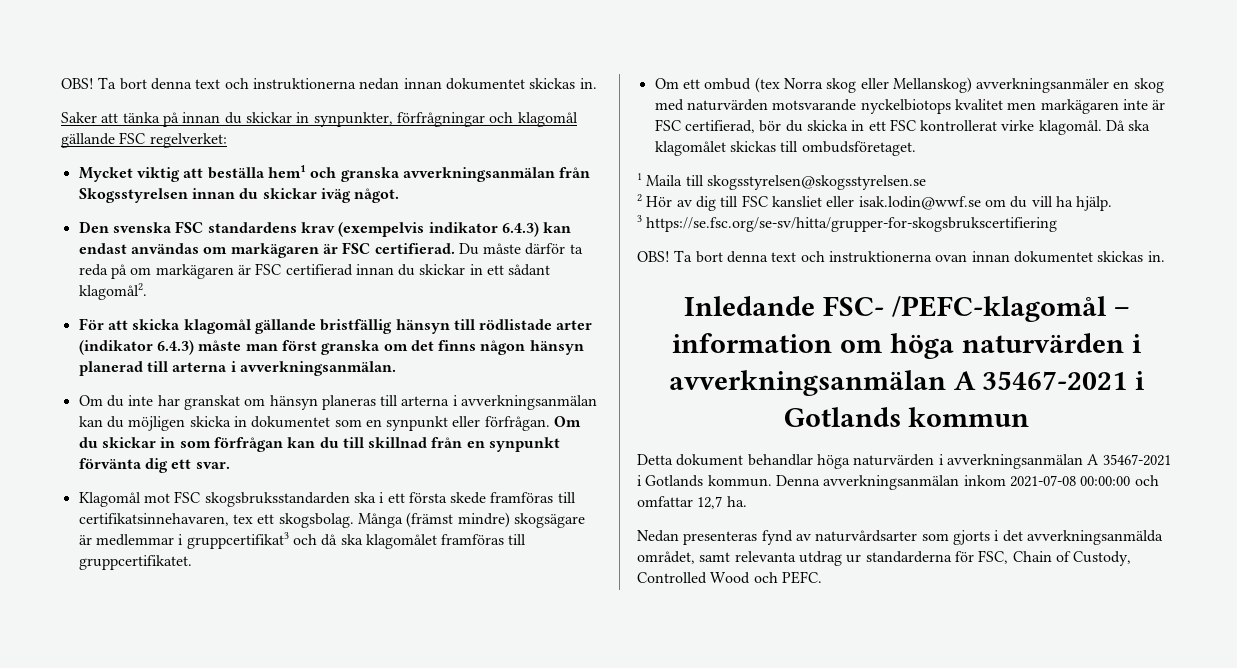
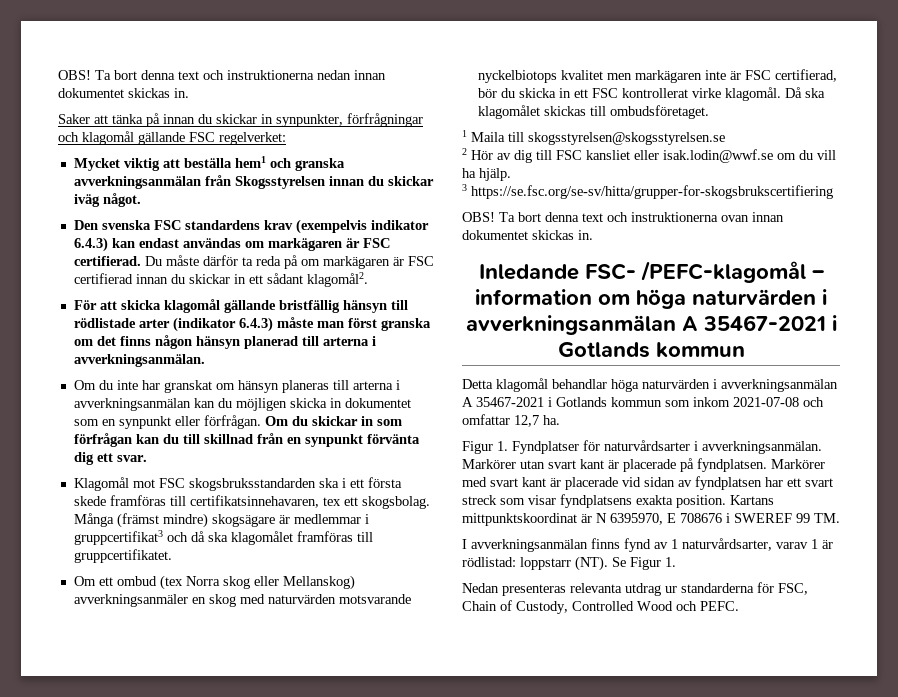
[676,454,744,466] dokument -> [496,378,548,392] klagomål
[707,475,960,490] kommun. Denna avverkningsanmälan -> [611,397,690,407] kommun som
[1080,476,1131,486] 00:00:00 -> (799, 402) none
[637,530,1163,545] [637,551,731,564] Nedan presenteras fynd av naturvårdsarter som gjorts i det avverkningsanmälda området, samt -> [462,440,822,454] [462,458,825,472] [462,476,833,490] [462,494,774,508] [462,513,840,526] [462,538,833,552] [462,556,676,571] [462,583,566,596] Figur 1. Fyndplatser för naturvårdsarter i avverkningsanmälan. Markörer utan svart kant är placerade på fyndplatsen. Markörer med svart kant är placerade vid sidan av fyndplatsen har ett svart streck som visar fyndplatsens exakta position. Kartans mittpunktskoordinat är N 6395970, E 708676 i SWEREF 99 TM. // I avverkningsanmälan finns fynd av 1 naturvårdsarter, varav 1 är rödlistad: loppstarr (NT). Se Figur 1. // Nedan presenteras

